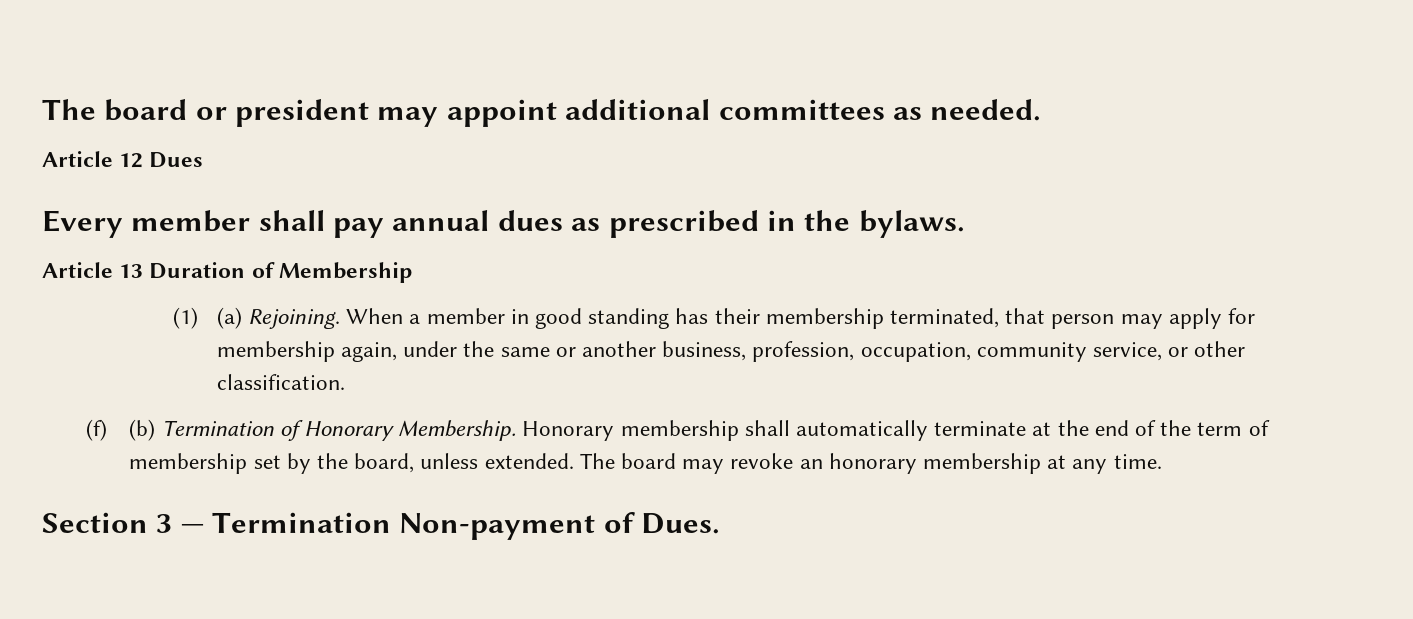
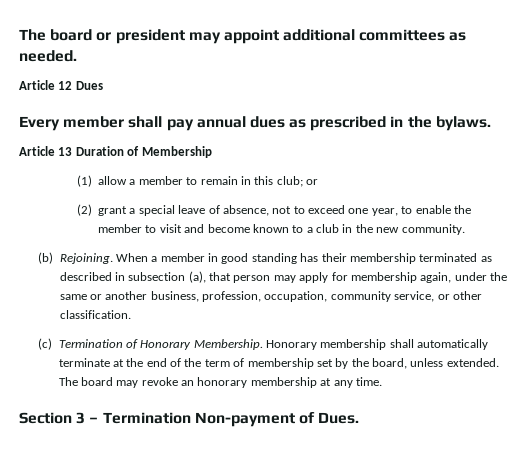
[216,307,242,329] (a) -> [98,176,319,187] [76,204,471,216] [98,224,465,235] [38,252,54,264] allow a member to remain in this club; or // (2) grant a special leave of absence, not to exceed one year, to enable the member to visit and become known to a club in the new community. // (b)
[889,308,999,328] terminated, -> [419,253,492,262] [59,271,206,283] terminated as described in subsection (a),
[85,419,156,441] (f) (b) -> [38,338,53,350] (c)
[180,524,204,533] — -> [89,417,99,423] –

